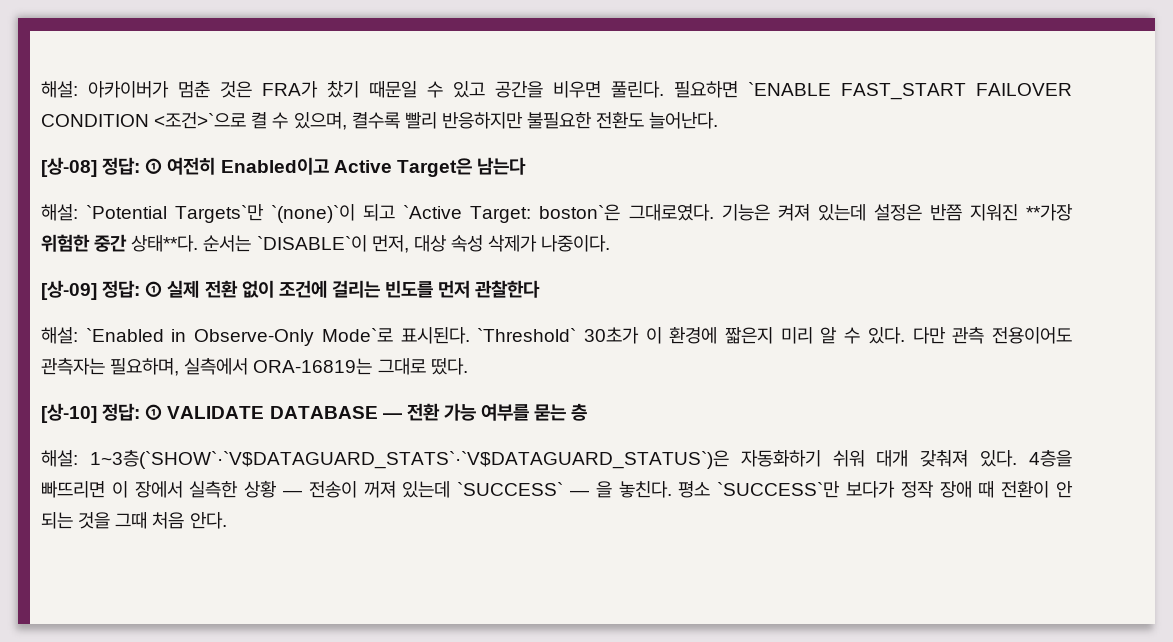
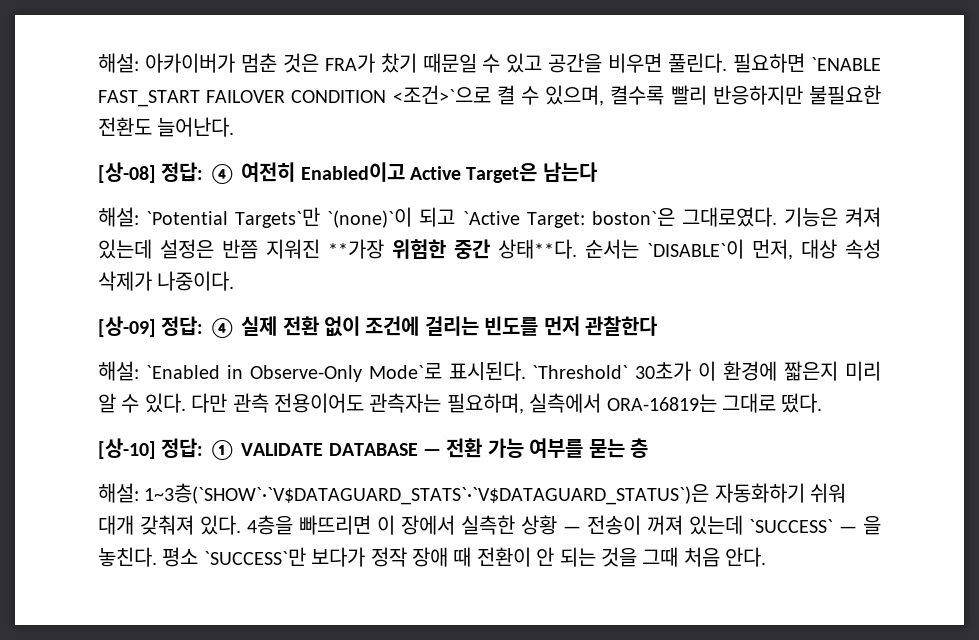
[145,158,163,174] ① -> [208,164,236,184] ④
[145,281,163,297] ① -> [208,318,236,338] ④

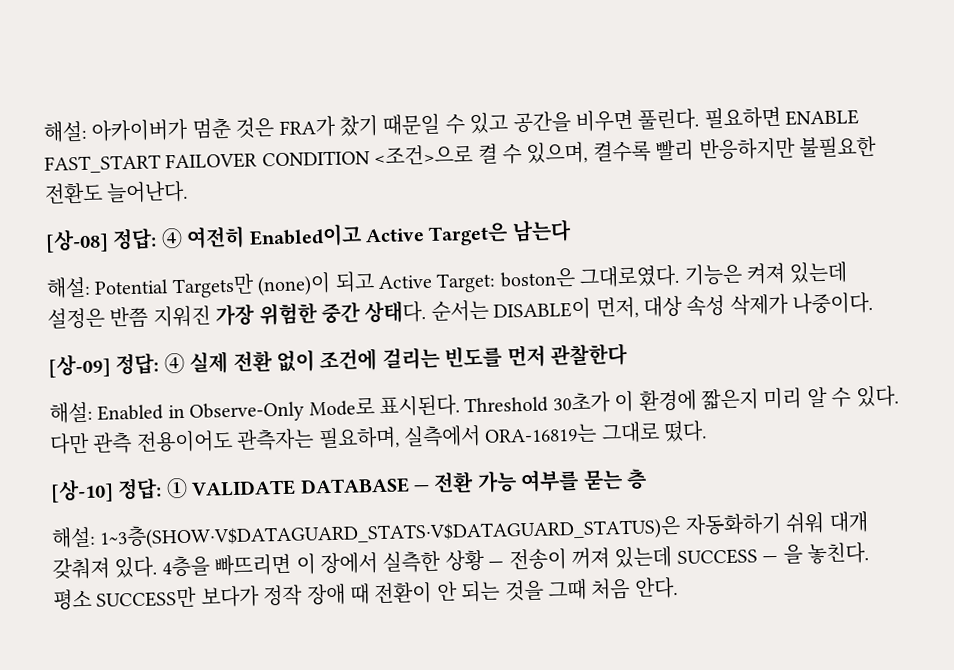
[810,57,881,71] `ENABLE -> [785,109,860,126] ENABLE
[392,85,491,104] <조건>`으로 -> [374,144,474,167] <조건>으로
[146,207,675,228] `Potential Targets`만 `(none)`이 되고 `Active Target: boston`은 -> [94,268,576,299] Potential Targets만 (none)이 되고 Active Target: boston은
[328,239,384,259] **가장 -> [215,303,256,327] 가장
[498,239,744,259] 상태**다. 순서는 `DISABLE`이 -> [364,297,592,324] 상태다. 순서는 DISABLE이
[145,365,220,379] `Enabled -> [97,404,165,421] Enabled
[368,361,629,381] Mode`로 표시된다. `Threshold` -> [308,394,550,417] Mode로 표시된다. Threshold
[144,483,710,505] 1~3층(`SHOW`·`V$DATAGUARD_STATS`·`V$DATAGUARD_STATUS`)은 -> [99,514,682,550] 1~3층(SHOW·V$DATAGUARD_STATS·V$DATAGUARD_STATUS)은
[749,519,833,533] `SUCCESS` -> [676,548,758,566] SUCCESS
[203,547,306,566] `SUCCESS`만 -> [96,586,198,609] SUCCESS만

